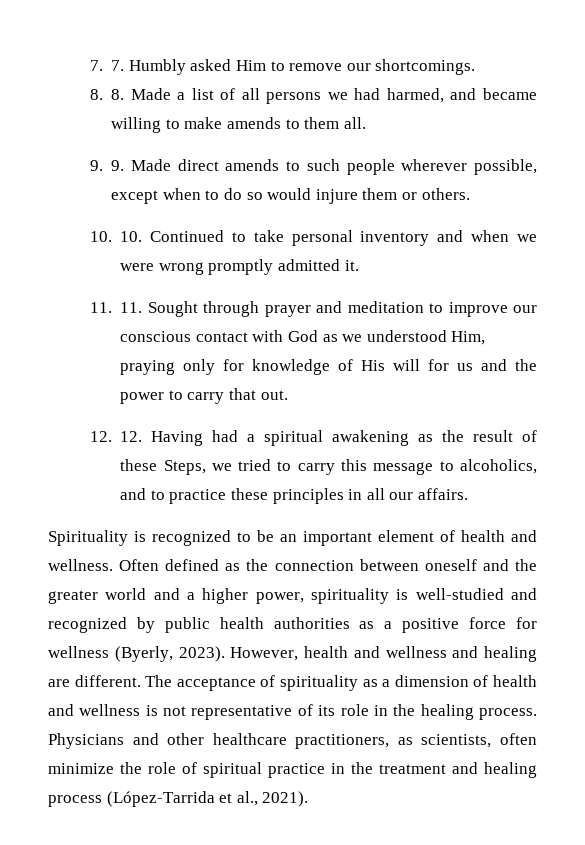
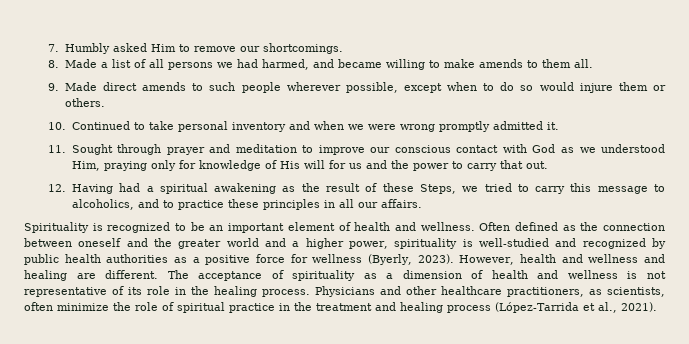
[89,60,125,71] 7. 7. -> [48,44,60,52] 7.
[111,89,125,100] 8. -> (60, 64) none
[111,160,125,171] 9. -> (60, 87) none
[120,231,143,242] 10. -> (67, 126) none
[120,302,143,313] 11. -> (67, 149) none
[120,431,143,442] 12. -> (67, 188) none

